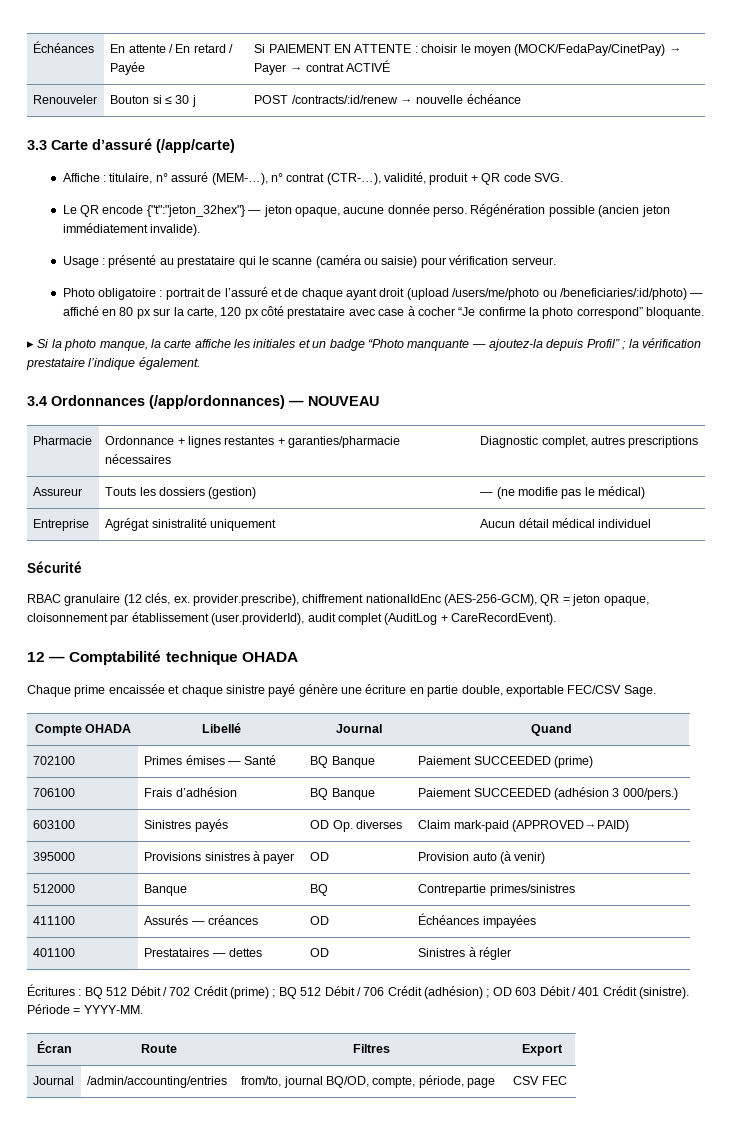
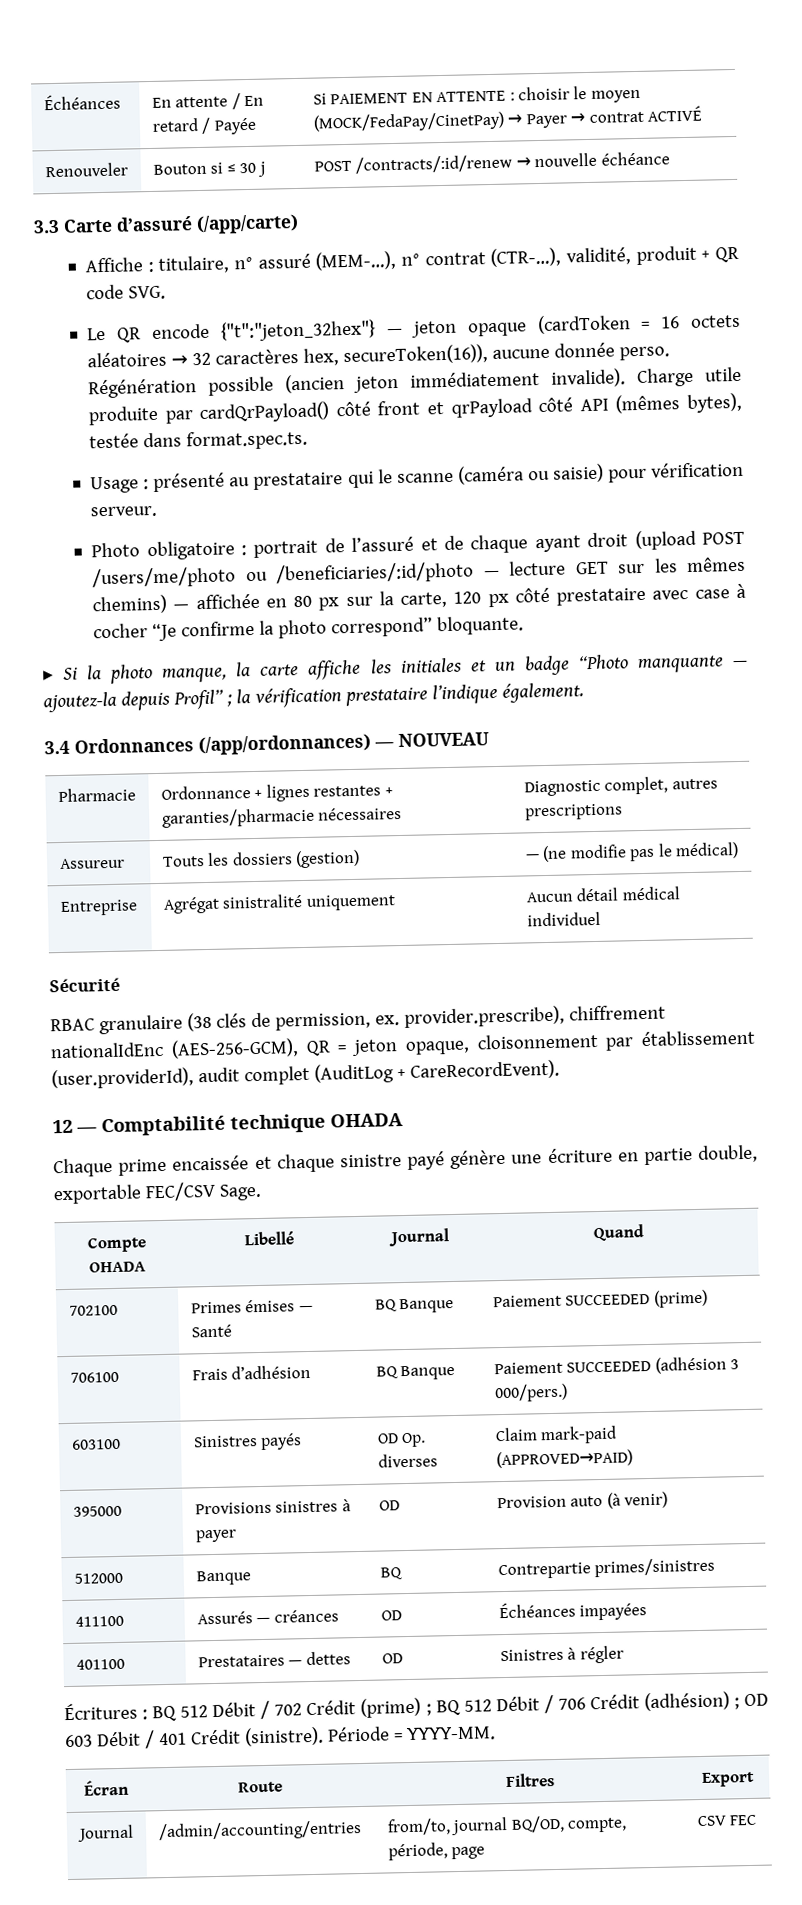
[294,207,340,217] opaque, -> [467,314,741,337] [87,344,489,368] opaque (cardToken = 16 octets aléatoires → 32 caractères hex, secureToken(16)),
(201, 230) none -> [637,366,743,388] [88,392,743,426] [89,429,309,451] Charge utile produite par cardQrPayload() côté front et qrPayload côté API (mêmes bytes), testée dans format.spec.ts.
(449, 294) none -> [702,531,746,545] POST
[559,288,704,300] [62,306,99,316] /beneficiaries/:id/photo) — affiché -> [276,556,747,585] [92,593,260,615] /beneficiaries/:id/photo — lecture GET sur les mêmes chemins) — affichée
[123,593,171,606] (12 clés, -> [186,1012,371,1032] (38 clés de permission,

